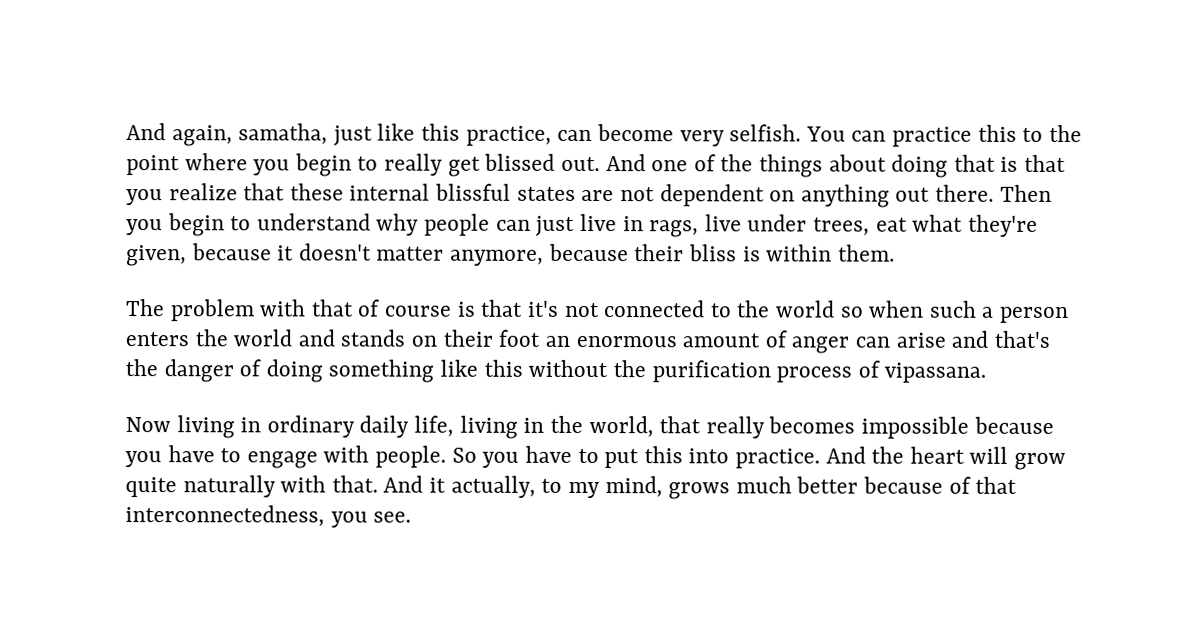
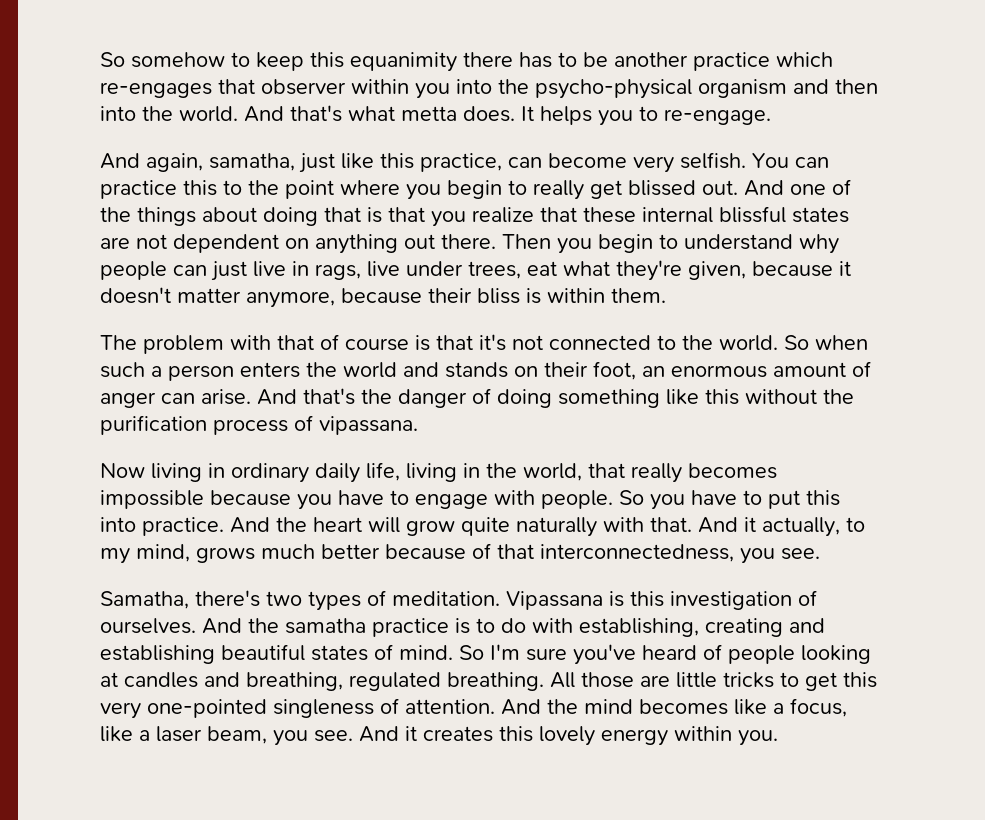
(126, 132) none -> [100,52,833,72] [100,79,878,99] [100,105,771,126] So somehow to keep this equanimity there has to be another practice which re-engages that observer within you into the psycho-physical organism and then into the world. And that's what metta does. It helps you to re-engage. //
[774,300,864,318] world so -> [719,335,809,351] world. So
[498,329,541,347] foot -> [593,361,636,380] foot,
[895,330,989,348] arise and -> [201,389,297,405] arise. And
(412, 517) none -> [100,590,817,611] [100,618,825,637] [100,644,871,665] [100,672,877,691] [100,698,847,719] [100,726,778,746] // Samatha, there's two types of meditation. Vipassana is this investigation of ourselves. And the samatha practice is to do with establishing, creating and establishing beautiful states of mind. So I'm sure you've heard of people looking at candles and breathing, regulated breathing. All those are little tricks to get this very one-pointed singleness of attention. And the mind becomes like a focus, like a laser beam, you see. And it creates this lovely energy within you.

